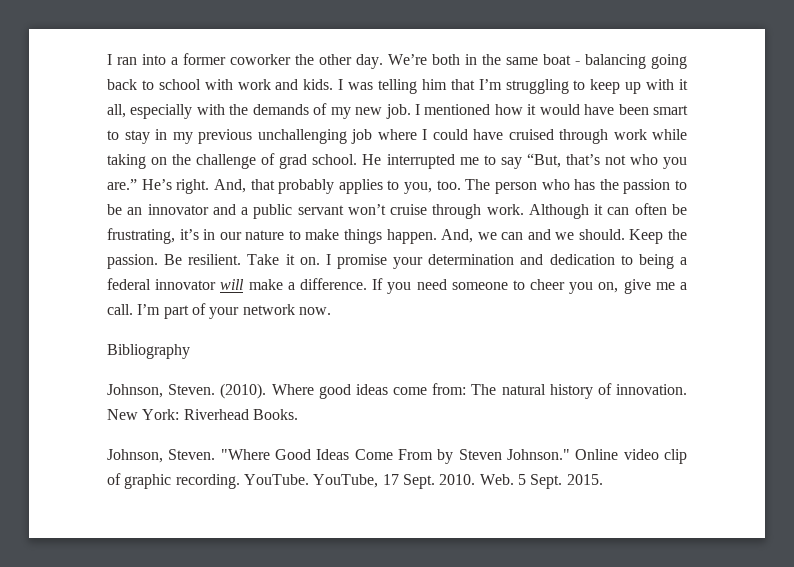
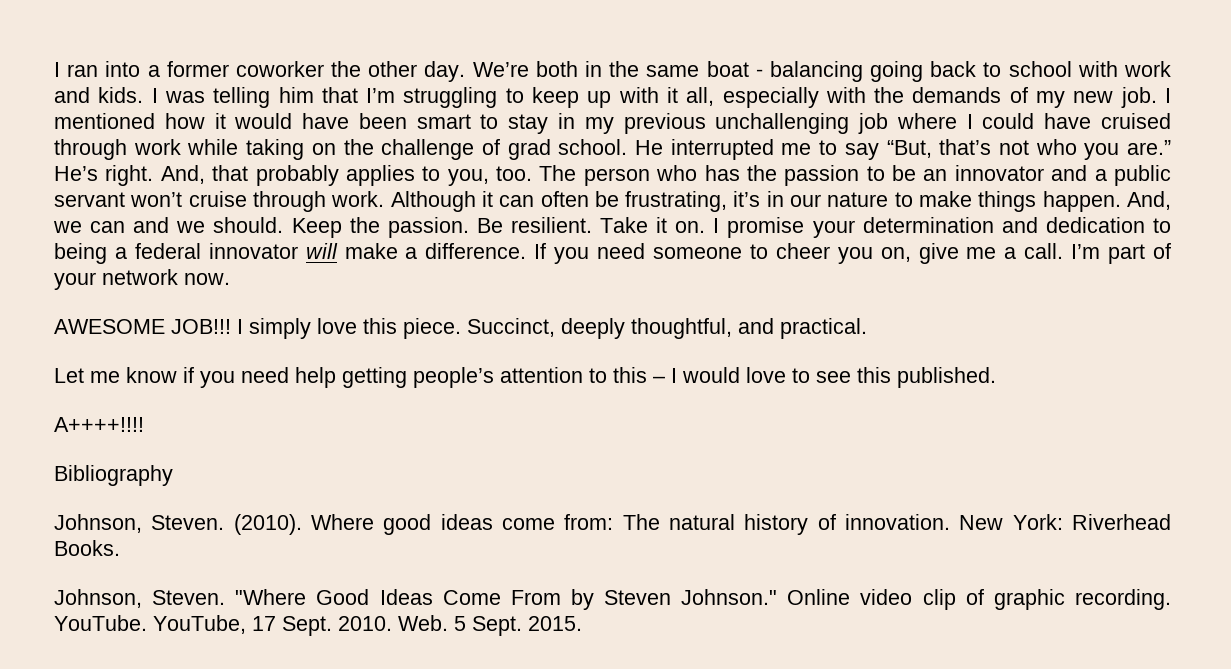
(331, 311) none -> [54,318,867,339] [54,367,996,388] [54,417,144,432] // AWESOME JOB!!! I simply love this piece. Succinct, deeply thoughtful, and practical. // Let me know if you need help getting people’s attention to this – I would love to see this published. // A++++!!!!

